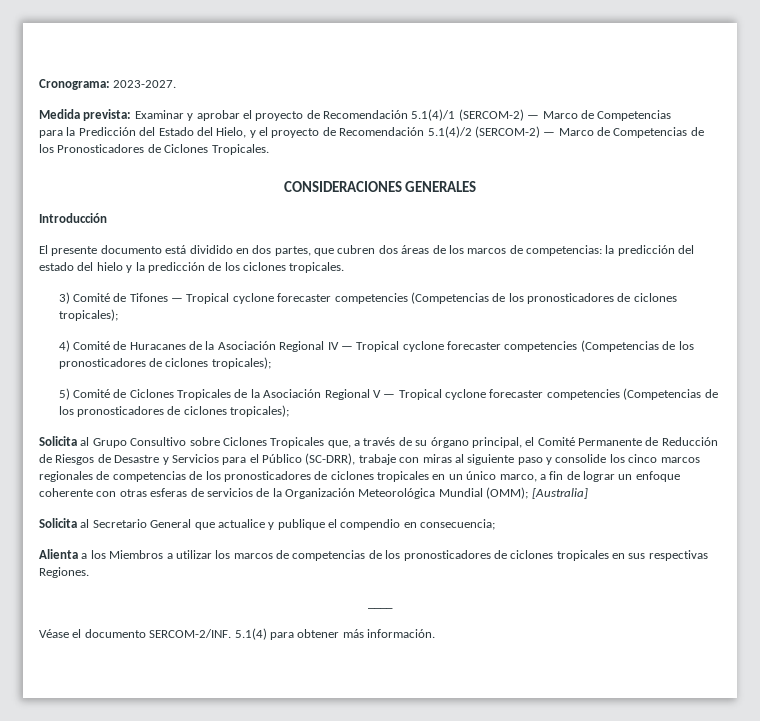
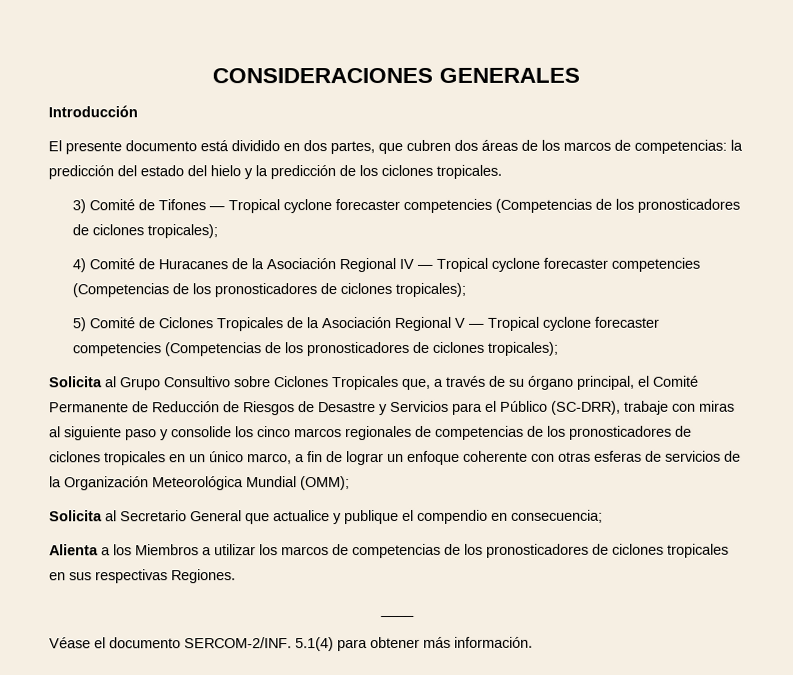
[39,79,177,90] [39,109,672,121] [39,126,704,138] [39,144,269,155] Cronograma: 2023-2027. // Medida prevista: Examinar y aprobar el proyecto de Recomendación 5.1(4)/1 (SERCOM-2) — Marco de Competencias // para la Predicción del Estado del Hielo, y el proyecto de Recomendación 5.1(4)/2 (SERCOM-2) — Marco de Competencias de los Pronosticadores de Ciclones Tropicales. // -> (212, 75) none
[531,488,588,499] [Australia] -> (350, 483) none

